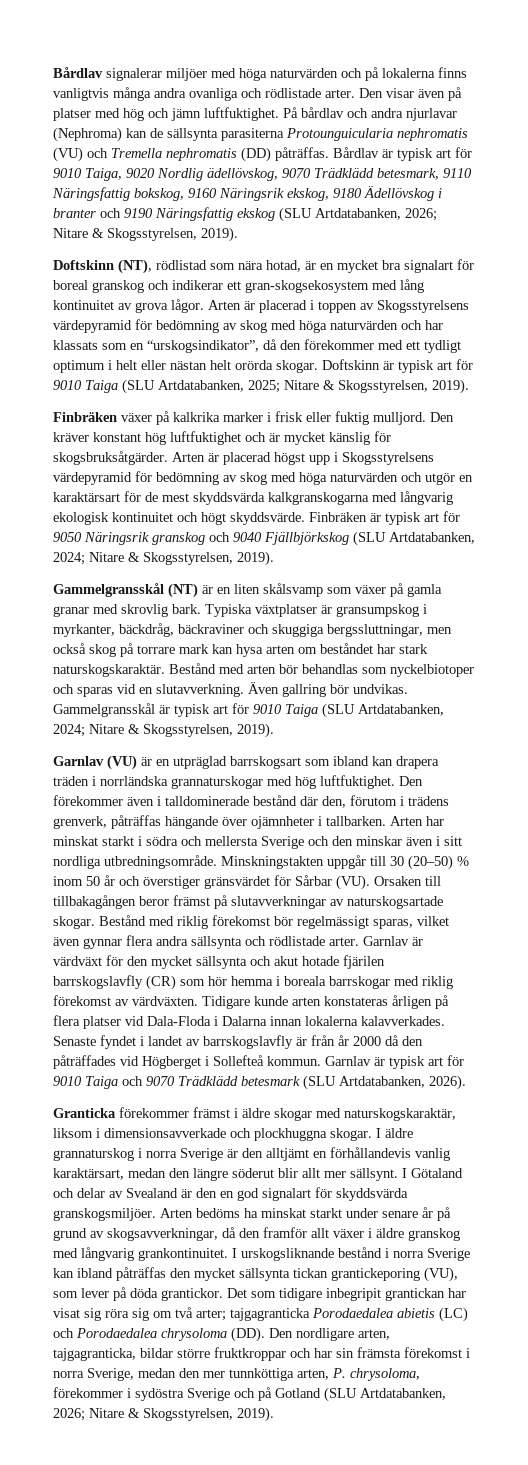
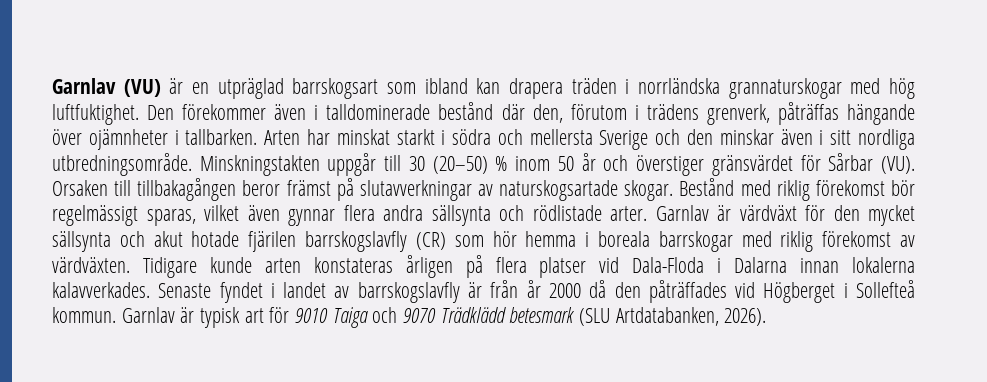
[53,67,467,81] [53,87,462,101] [53,107,457,121] [53,127,468,142] [53,147,472,162] [53,168,472,181] [52,186,442,201] [53,207,437,222] [53,227,238,242] [53,259,474,274] [53,279,424,293] [53,299,469,313] [53,319,443,333] [53,339,461,353] [53,359,473,373] [53,379,469,394] [53,411,454,425] [53,431,391,445] [53,451,434,465] [53,471,473,485] [53,491,453,505] [53,511,460,525] [53,531,475,546] [53,551,274,566] [53,583,442,598] [53,604,427,617] [53,623,452,637] [53,643,428,657] [53,663,474,677] [53,682,408,697] [53,703,444,718] [53,723,274,738] Bårdlav signalerar miljöer med höga naturvärden och på lokalerna finns vanligtvis många andra ovanliga och rödlistade arter. Den visar även på platser med hög och jämn luftfuktighet. På bårdlav och andra njurlavar (Nephroma) kan de sällsynta parasiterna Protounguicularia nephromatis (VU) och Tremella nephromatis (DD) påträffas. Bårdlav är typisk art för 9010 Taiga, 9020 Nordlig ädellövskog, 9070 Trädklädd betesmark, 9110 Näringsfattig bokskog, 9160 Näringsrik ekskog, 9180 Ädellövskog i branter och 9190 Näringsfattig ekskog (SLU Artdatabanken, 2026; Nitare & Skogsstyrelsen, 2019). // Doftskinn (NT), rödlistad som nära hotad, är en mycket bra signalart för boreal granskog och indikerar ett gran-skogsekosystem med lång kontinuitet av grova lågor. Arten är placerad i toppen av Skogsstyrelsens värdepyramid för bedömning av skog med höga naturvärden och har klassats som en “urskogsindikator”, då den förekommer med ett tydligt optimum i helt eller nästan helt orörda skogar. Doftskinn är typisk art för 9010 Taiga (SLU Artdatabanken, 2025; Nitare & Skogsstyrelsen, 2019). // Finbräken växer på kalkrika marker i frisk eller fuktig mulljord. Den kräver konstant hög luftfuktighet och är mycket känslig för skogsbruksåtgärder. Arten är placerad högst upp i Skogsstyrelsens värdepyramid för bedömning av skog med höga naturvärden och utgör en karaktärsart för de mest skyddsvärda kalkgranskogarna med långvarig ekologisk kontinuitet och högt skyddsvärde. Finbräken är typisk art för 9050 Näringsrik granskog och 9040 Fjällbjörkskog (SLU Artdatabanken, 2024; Nitare & Skogsstyrelsen, 2019). // Gammelgransskål (NT) är en liten skålsvamp som växer på gamla granar med skrovlig bark. Typiska växtplatser är gransumpskog i myrkanter, bäckdråg, bäckraviner och skuggiga bergssluttningar, men också skog på torrare mark kan hysa arten om beståndet har stark naturskogskaraktär. Bestånd med arten bör behandlas som nyckelbiotoper och sparas vid en slutavverkning. Även gallring bör undvikas. Gammelgransskål är typisk art för 9010 Taiga (SLU Artdatabanken, 2024; Nitare & Skogsstyrelsen, 2019). // -> (52, 86) none
[53,1107,456,1121] [53,1128,413,1141] [53,1147,450,1161] [53,1168,463,1181] [53,1187,408,1201] [53,1207,451,1221] [53,1227,460,1241] [53,1247,470,1261] [53,1267,458,1282] [53,1287,466,1301] [53,1307,468,1322] [53,1327,390,1342] [53,1347,470,1361] [53,1368,420,1381] [53,1387,446,1402] [53,1407,274,1422] // Granticka förekommer främst i äldre skogar med naturskogskaraktär, liksom i dimensionsavverkade och plockhuggna skogar. I äldre grannaturskog i norra Sverige är den alltjämt en förhållandevis vanlig karaktärsart, medan den längre söderut blir allt mer sällsynt. I Götaland och delar av Svealand är den en god signalart för skyddsvärda granskogsmiljöer. Arten bedöms ha minskat starkt under senare år på grund av skogsavverkningar, då den framför allt växer i äldre granskog med långvarig grankontinuitet. I urskogsliknande bestånd i norra Sverige kan ibland påträffas den mycket sällsynta tickan grantickeporing (VU), som lever på döda grantickor. Det som tidigare inbegripit grantickan har visat sig röra sig om två arter; tajgagranticka Porodaedalea abietis (LC) och Porodaedalea chrysoloma (DD). Den nordligare arten, tajgagranticka, bildar större fruktkroppar och har sin främsta förekomst i norra Sverige, medan den mer tunnköttiga arten, P. chrysoloma, förekommer i sydöstra Sverige och på Gotland (SLU Artdatabanken, 2026; Nitare & Skogsstyrelsen, 2019). -> (767, 317) none

